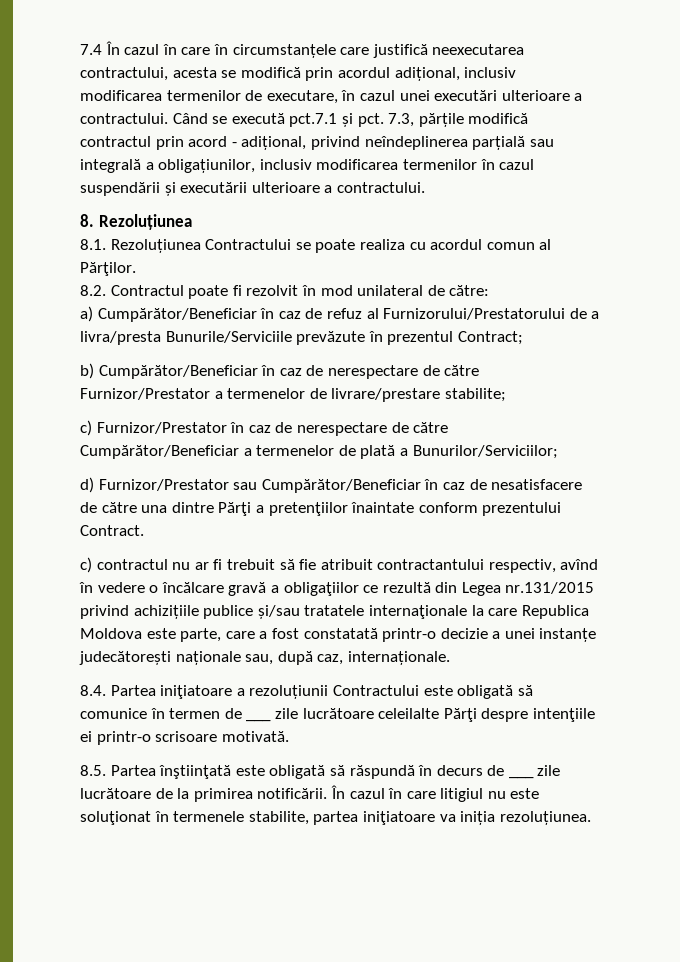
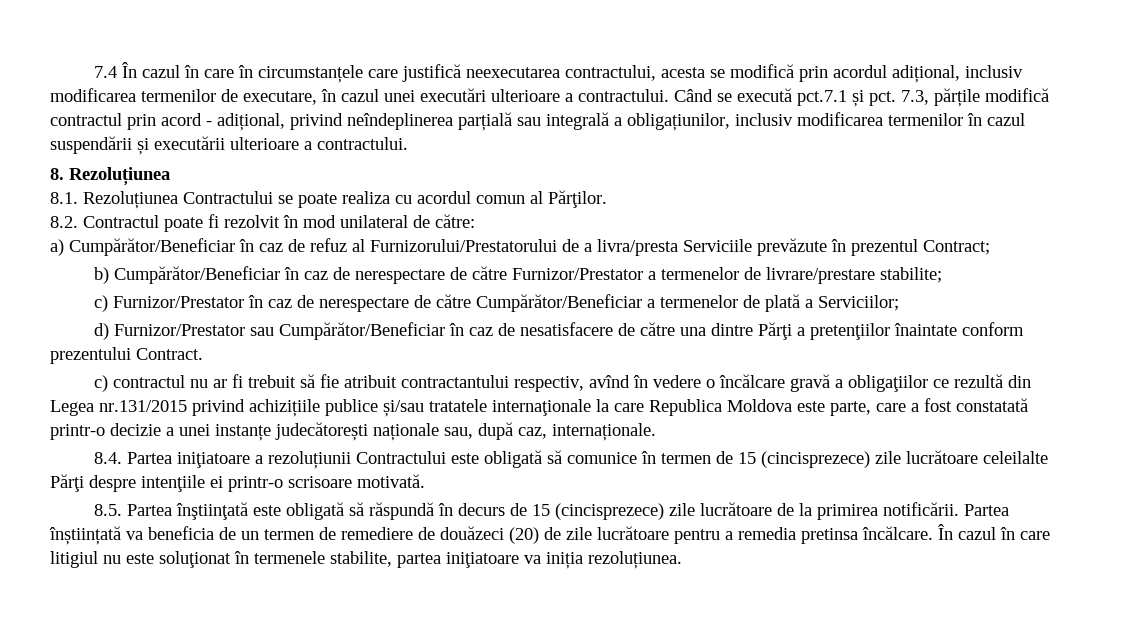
[165,331,292,343] Bunurile/Serviciile -> [683,239,752,252] Serviciile
[412,445,558,459] Bunurilor/Serviciilor; -> [818,295,900,311] Serviciilor;
[246,719,272,722] ___ -> [738,451,871,468] 15 (cincisprezece)
[508,776,534,779] ___ -> [532,503,665,520] 15 (cincisprezece)
(328, 793) none -> [964,504,1010,516] [49,526,933,545] Partea înștiințată va beneficia de un termen de remediere de douăzeci (20) de zile lucrătoare pentru a remedia pretinsa încălcare.

